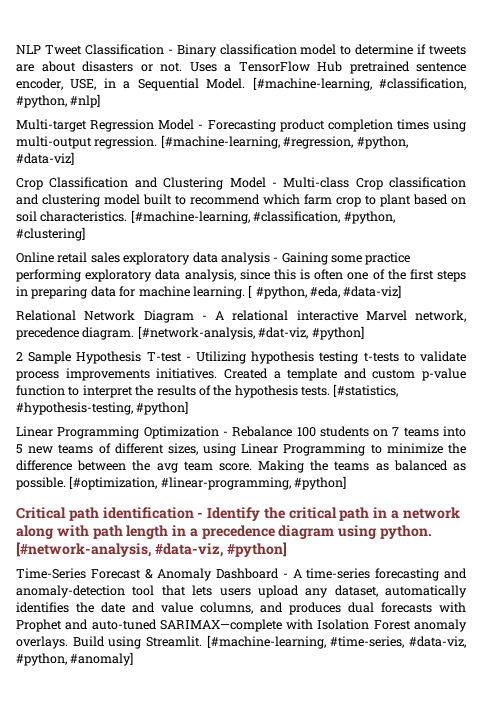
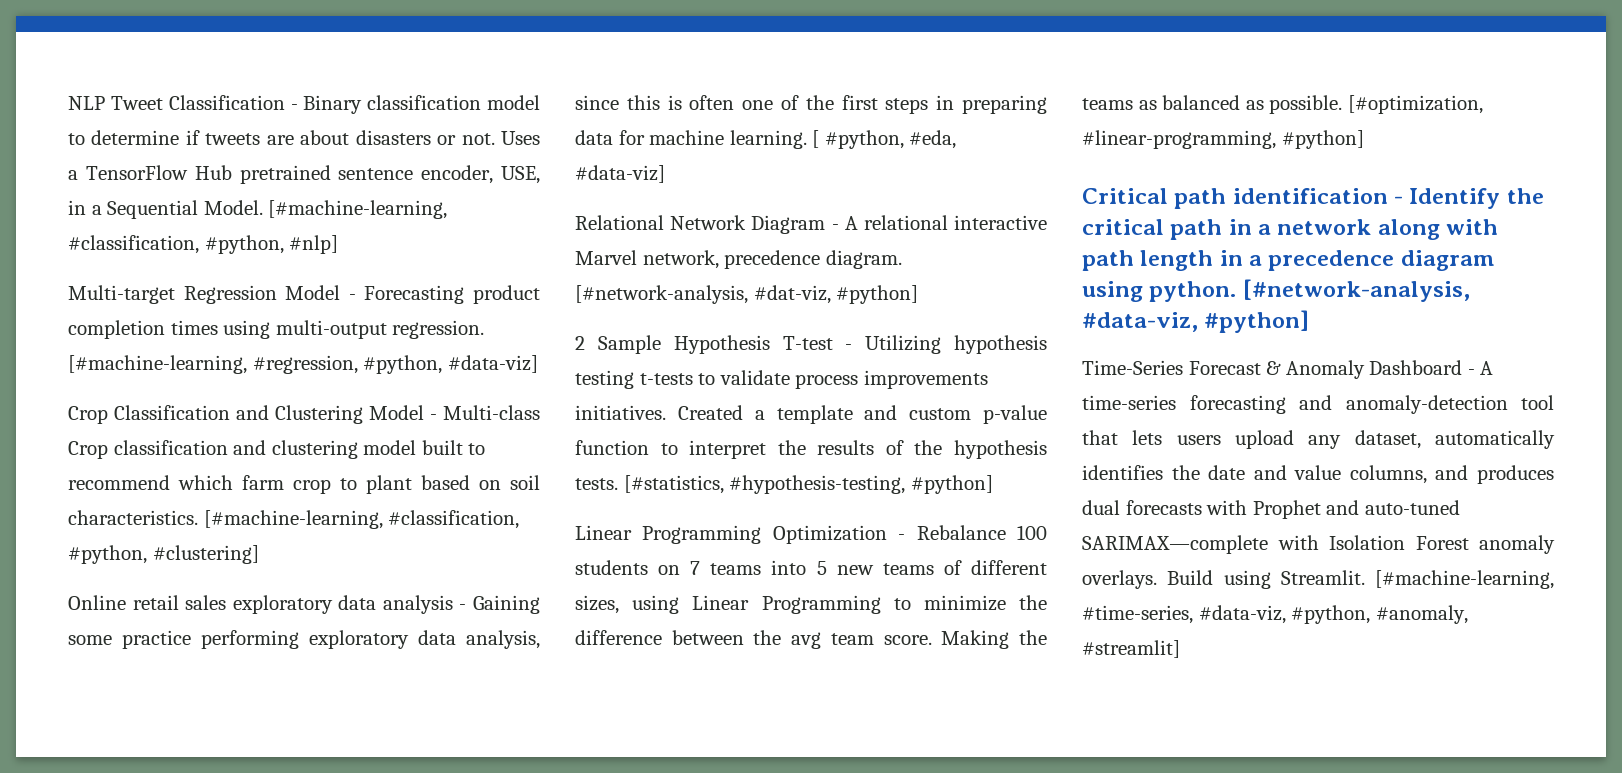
[70,652,134,666] #anomaly] -> [1375,605,1468,624] [1082,640,1180,658] #anomaly, #streamlit]

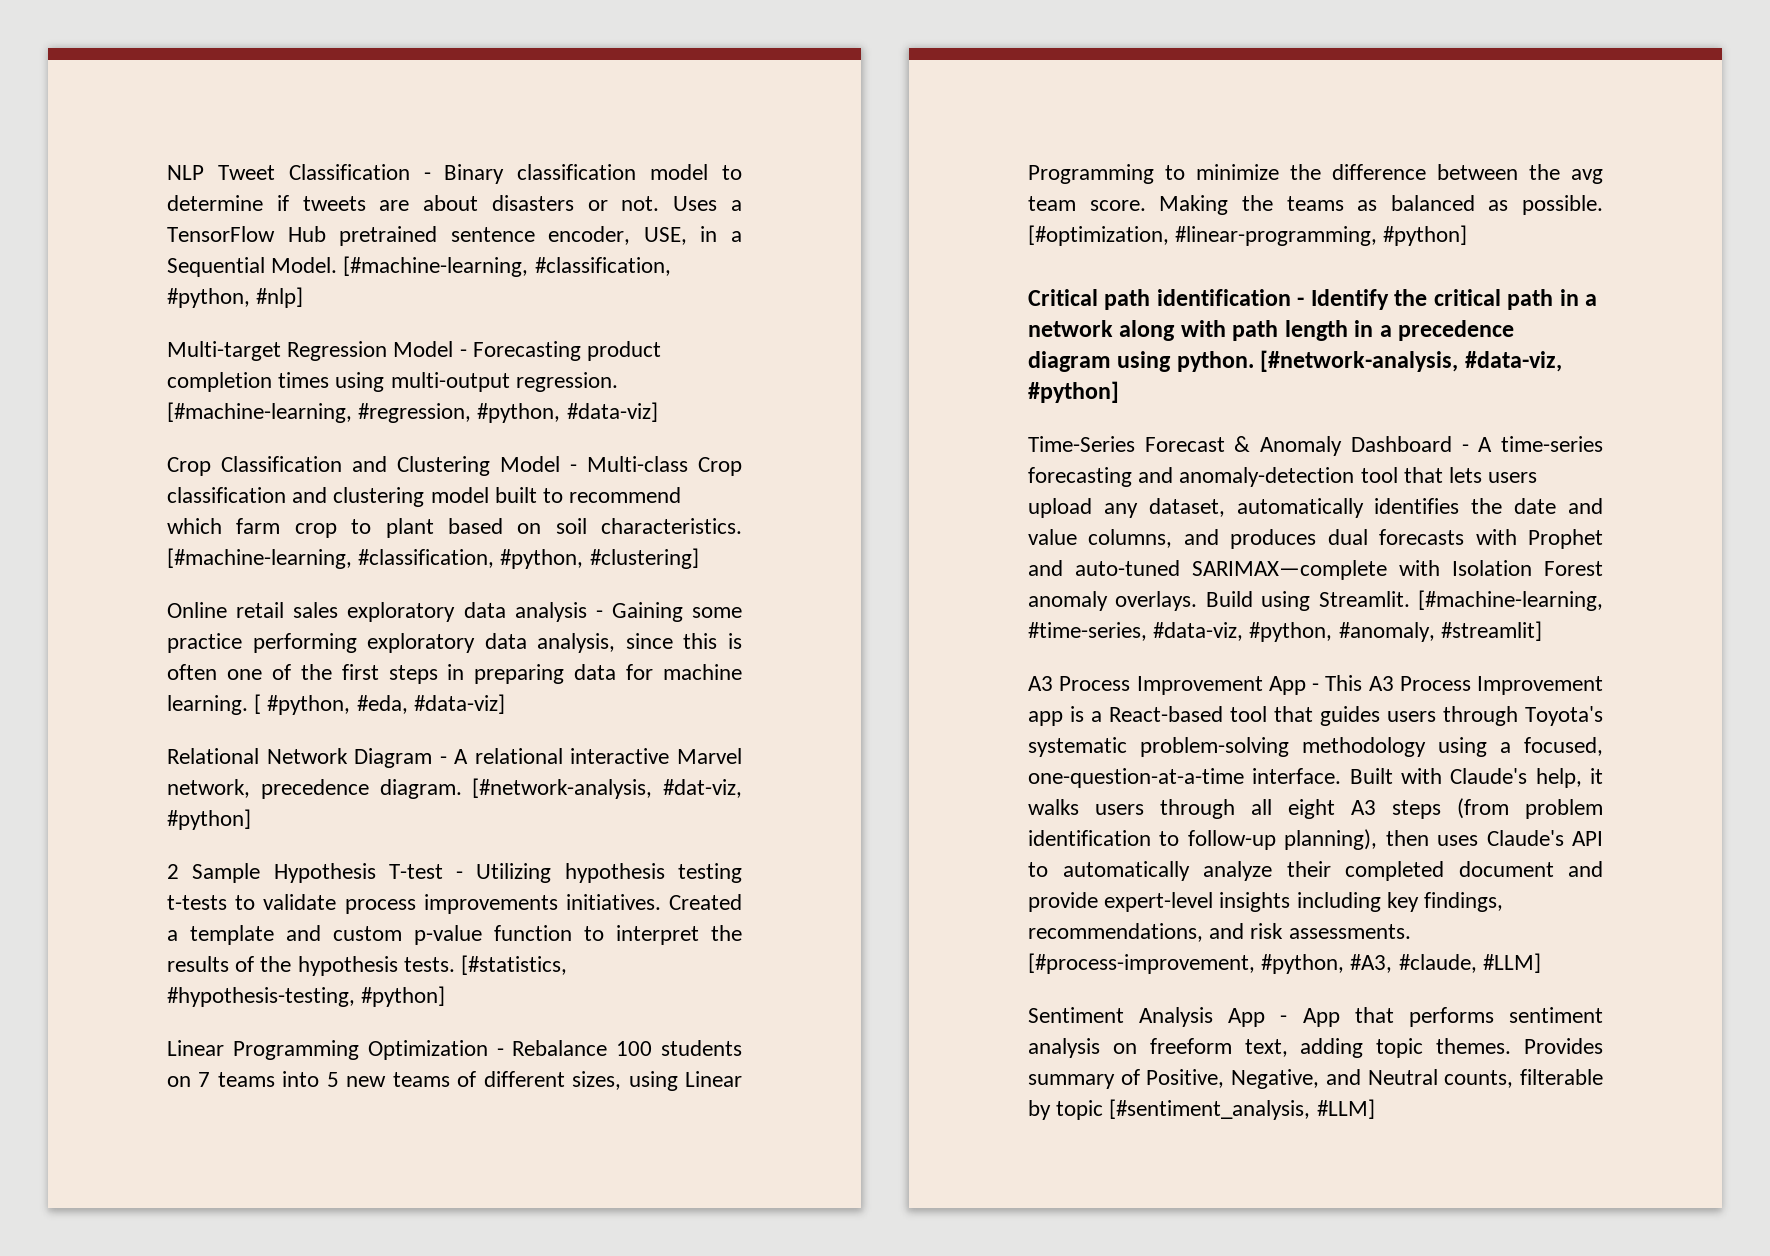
(1180, 649) none -> [1028,675,1603,695] [1028,706,1603,726] [1028,737,1603,757] [1028,768,1603,788] [1028,798,1603,819] [1028,829,1603,850] [1028,861,1603,881] [1028,892,1504,912] [1028,923,1411,942] [1028,953,1541,974] [1028,1007,1603,1027] [1028,1038,1603,1058] [1028,1069,1603,1089] [1028,1099,1375,1120] // A3 Process Improvement App - This A3 Process Improvement app is a React-based tool that guides users through Toyota's systematic problem-solving methodology using a focused, one-question-at-a-time interface. Built with Claude's help, it walks users through all eight A3 steps (from problem identification to follow-up planning), then uses Claude's API to automatically analyze their completed document and provide expert-level insights including key findings, recommendations, and risk assessments. [#process-improvement, #python, #A3, #claude, #LLM] // Sentiment Analysis App - App that performs sentiment analysis on freeform text, adding topic themes. Provides summary of Positive, Negative, and Neutral counts, filterable by topic [#sentiment_analysis, #LLM]

